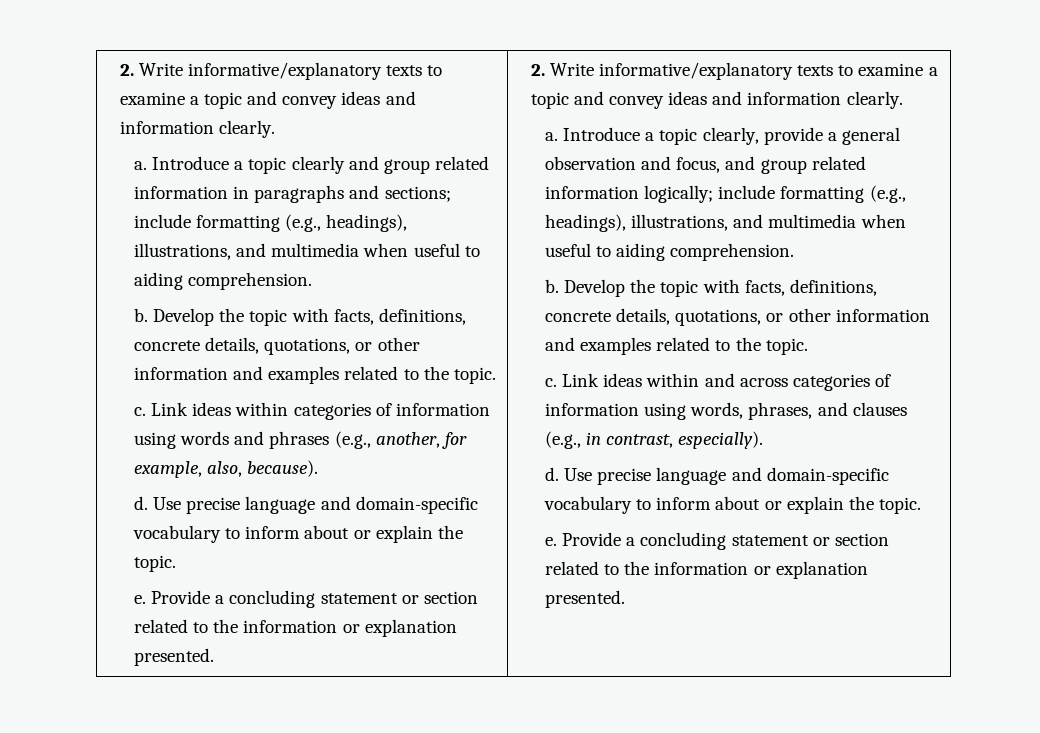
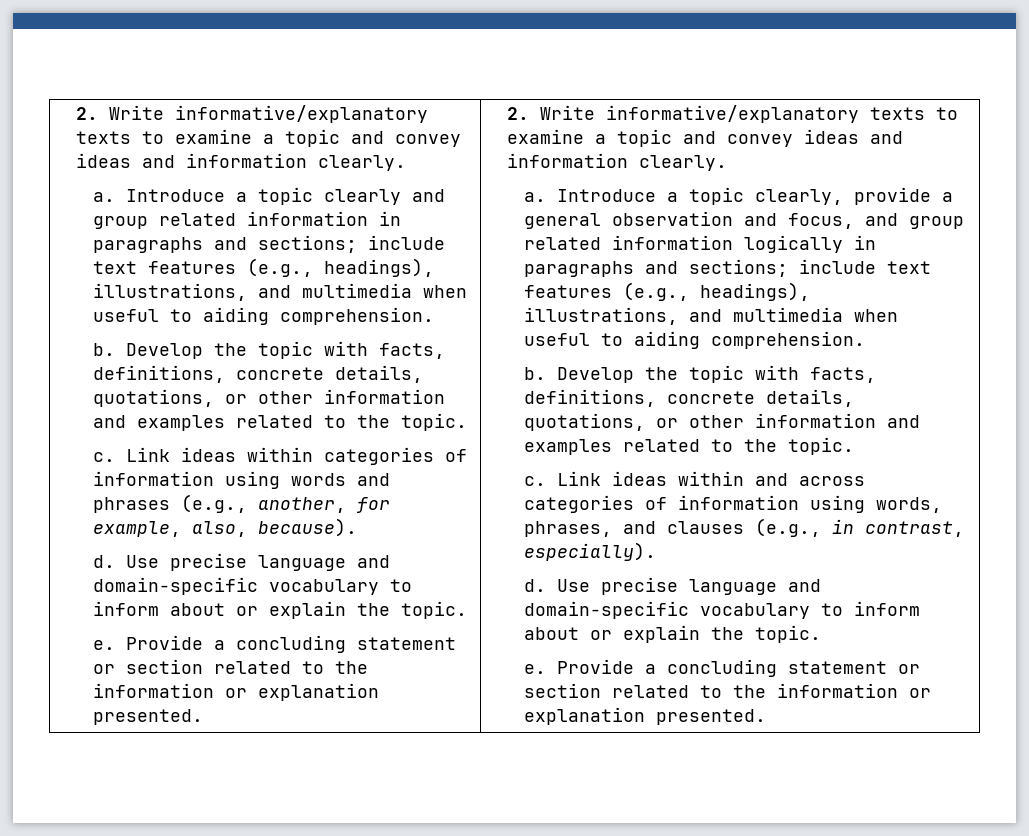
[196,215,281,232] formatting -> [92,261,236,274] text features
[644,185,865,203] logically; include formatting -> [743,235,876,253] [523,259,931,277] [523,285,612,298] logically in paragraphs and sections; include text features

